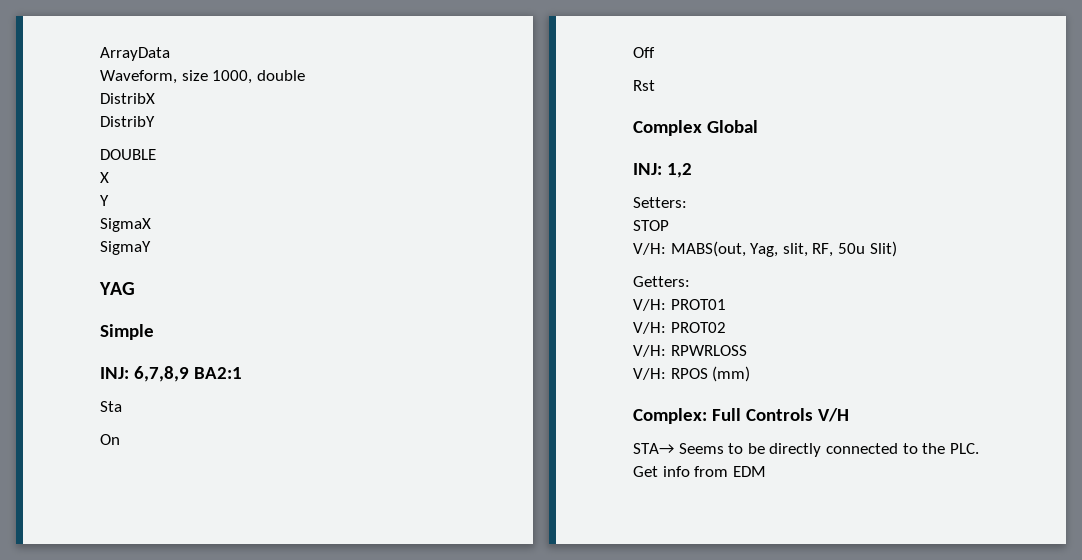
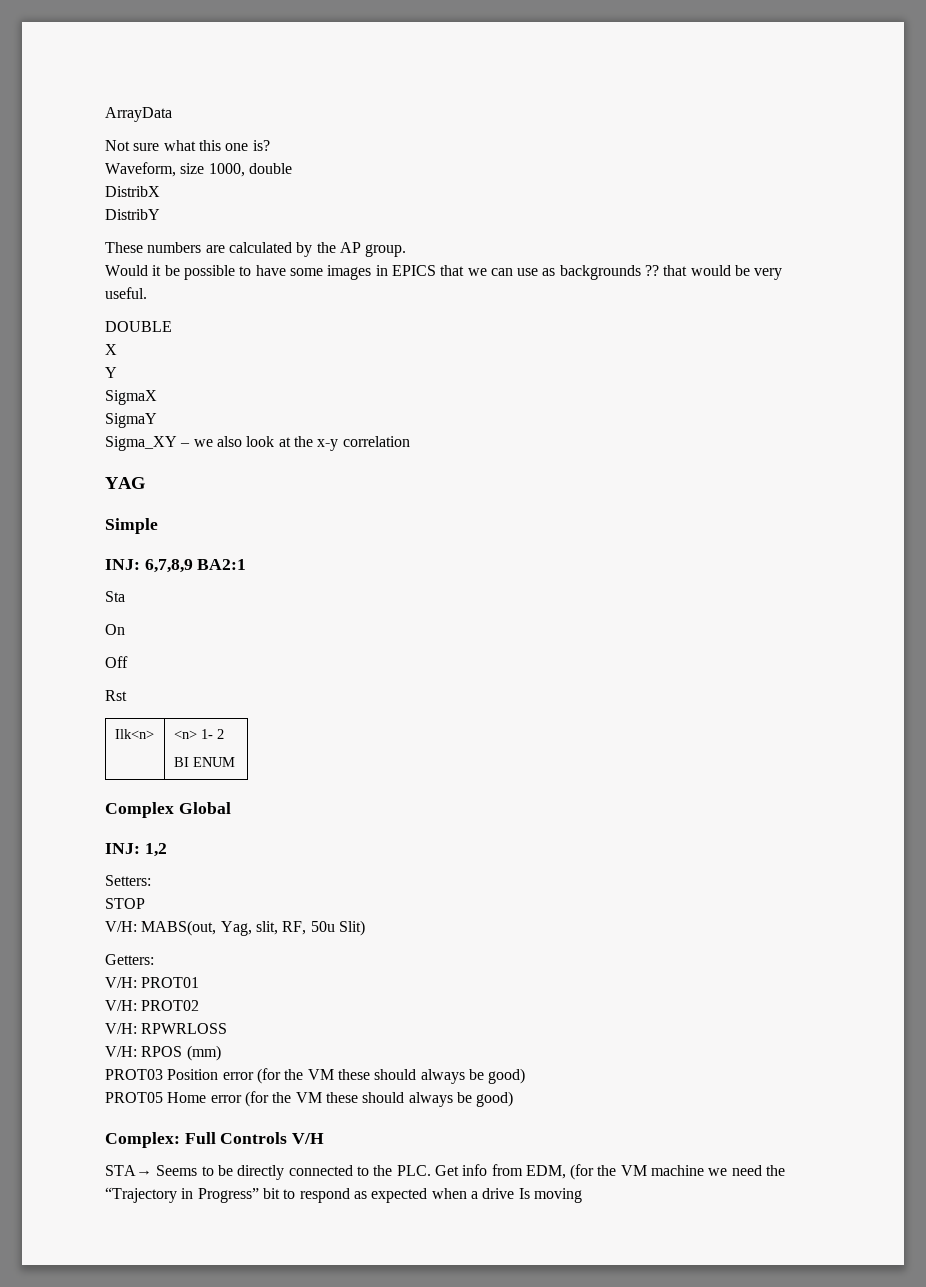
(170, 54) none -> [105,140,270,151] // Not sure what this one is?
(155, 121) none -> [105,242,407,257] [105,265,783,280] [105,287,147,299] // These numbers are calculated by the AP group. // Would it be possible to have some images in EPICS that we can use as backgrounds ?? that would be very useful.
(151, 248) none -> [105,436,410,451] // Sigma_XY – we also look at the x-y correlation
(655, 85) none -> [114,729,154,739] [173,729,224,739] [173,757,235,767] // Ilk<n> | <n> 1- 2 // BI ENUM
(751, 374) none -> [105,1068,526,1084] [105,1091,514,1107] // PROT03 Position error (for the VM these should always be good) // PROT05 Home error (for the VM these should always be good)
[732,466,766,477] EDM -> [525,1164,786,1180] [105,1187,582,1203] EDM, (for the VM machine we need the “Trajectory in Progress” bit to respond as expected when a drive Is moving

